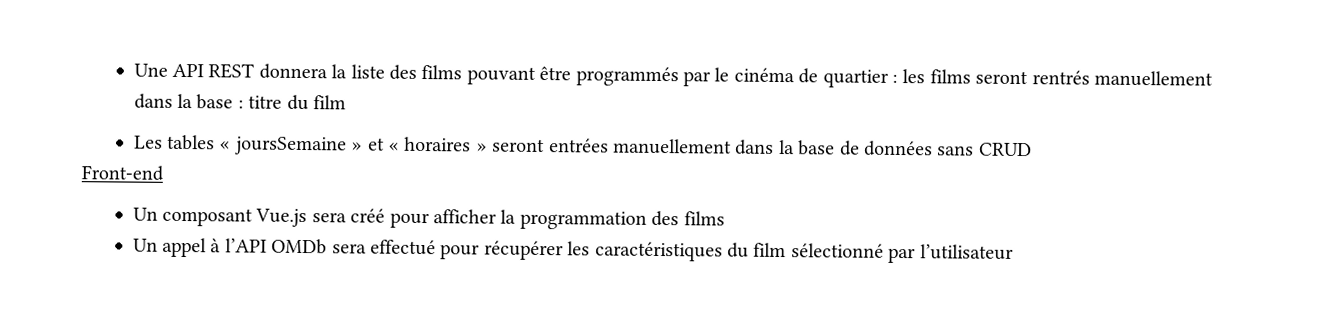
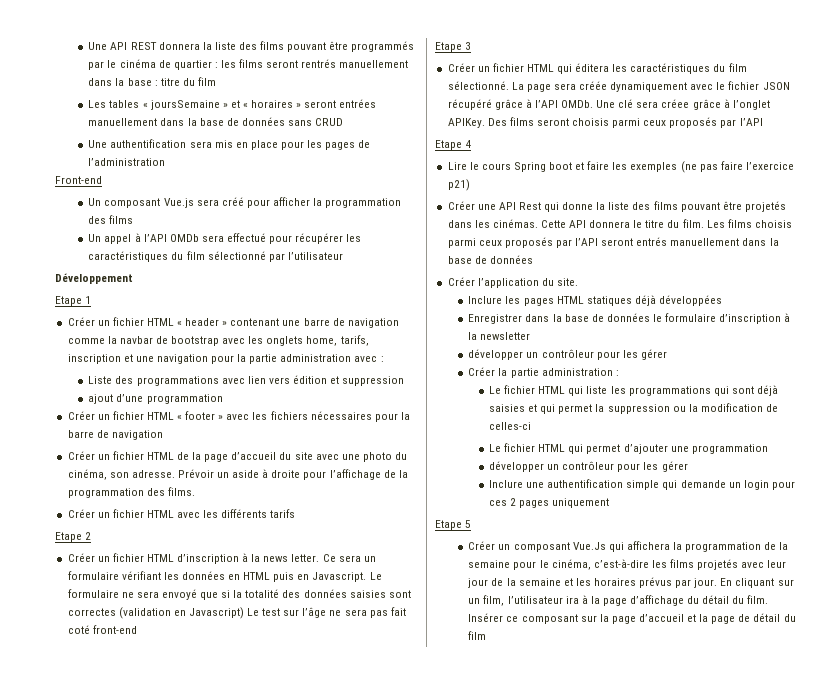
(1032, 149) none -> [88,139,371,150] [88,158,166,166] // Une authentification sera mis en place pour les pages de l’administration
(1014, 252) none -> [55,273,133,284] [55,296,92,306] [67,317,399,328] [67,335,369,346] [67,354,384,364] [88,375,405,386] [88,394,223,404] [67,411,410,422] [67,430,163,440] [67,451,408,462] [67,469,408,480] [67,487,195,498] [67,509,296,518] [55,532,92,542] [67,553,376,564] [67,571,382,582] [67,589,411,600] [67,607,406,619] [67,625,137,634] [435,42,472,52] [447,63,747,74] [447,81,790,92] [447,99,770,110] [447,117,763,128] [435,140,472,150] [447,161,794,173] [447,179,470,191] [447,201,786,212] [447,219,792,228] [447,237,779,248] [447,255,533,264] [447,277,578,288] [468,295,722,306] [468,313,791,324] [468,332,531,340] [468,349,667,360] [468,367,619,378] [488,385,778,396] [488,403,778,414] [488,422,531,430] [488,443,768,454] [488,461,688,472] [488,479,795,490] [488,498,610,508] [435,520,472,530] [468,541,789,552] [468,559,787,570] [468,577,794,588] [468,595,769,606] [468,613,796,624] [468,631,487,640] // Développement // Etape 1 // Créer un fichier HTML « header » contenant une barre de navigation comme la navbar de bootstrap avec les onglets home, tarifs, inscription et une navigation pour la partie administration avec : // Liste des programmations avec lien vers édition et suppression // ajout d’une programmation // Créer un fichier HTML « footer » avec les fichiers nécessaires pour la barre de navigation // Créer un fichier HTML de la page d’accueil du site avec une photo du cinéma, son adresse. Prévoir un aside à droite pour l’affichage de la programmation des films. // Créer un fichier HTML avec les différents tarifs // Etape 2 // Créer un fichier HTML d’inscription à la news letter. Ce sera un formulaire vérifiant les données en HTML puis en Javascript. Le formulaire ne sera envoyé que si la totalité des données saisies sont correctes (validation en Javascript) Le test sur l’âge ne sera pas fait coté front-end // Etape 3 // Créer un fichier HTML qui éditera les caractéristiques du film sélectionné. La page sera créée dynamiquement avec le fichier JSON récupéré grâce à l’API OMDb. Une clé sera créee grâce à l’onglet APIKey. Des films seront choisis parmi ceux proposés par l’API // Etape 4 // Lire le cours Spring boot et faire les exemples (ne pas faire l’exercice p21) // Créer une API Rest qui donne la liste des films pouvant être projetés dans les cinémas. Cette API donnera le titre du film. Les films choisis parmi ceux proposés par l’API seront entrés manuellement dans la base de données // Créer l’application du site. // Inclure les pages HTML statiques déjà développées // Enregistrer dans la base de données le formulaire d’inscription à la newsletter // développer un contrôleur pour les gérer // Créer la partie administration : // Le fichier HTML qui liste les programmations qui sont déjà saisies et qui permet la suppression ou la modification de celles-ci // Le fichier HTML qui permet d’ajouter une programmation // développer un contrôleur pour les gérer // Inclure une authentification simple qui demande un login pour ces 2 pages uniquement // Etape 5 // Créer un composant Vue.Js qui affichera la programmation de la semaine pour le cinéma, c’est-à-dire les films projetés avec leur jour de la semaine et les horaires prévus par jour. En cliquant sur un film, l’utilisateur ira à la page d’affichage du détail du film. Insérer ce composant sur la page d’accueil et la page de détail du film

